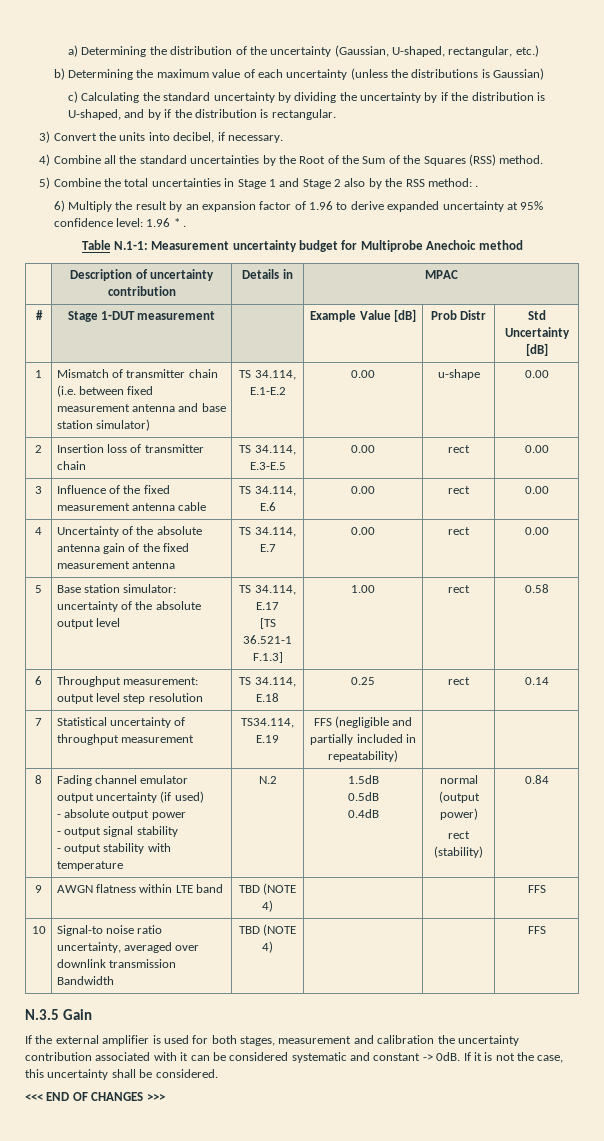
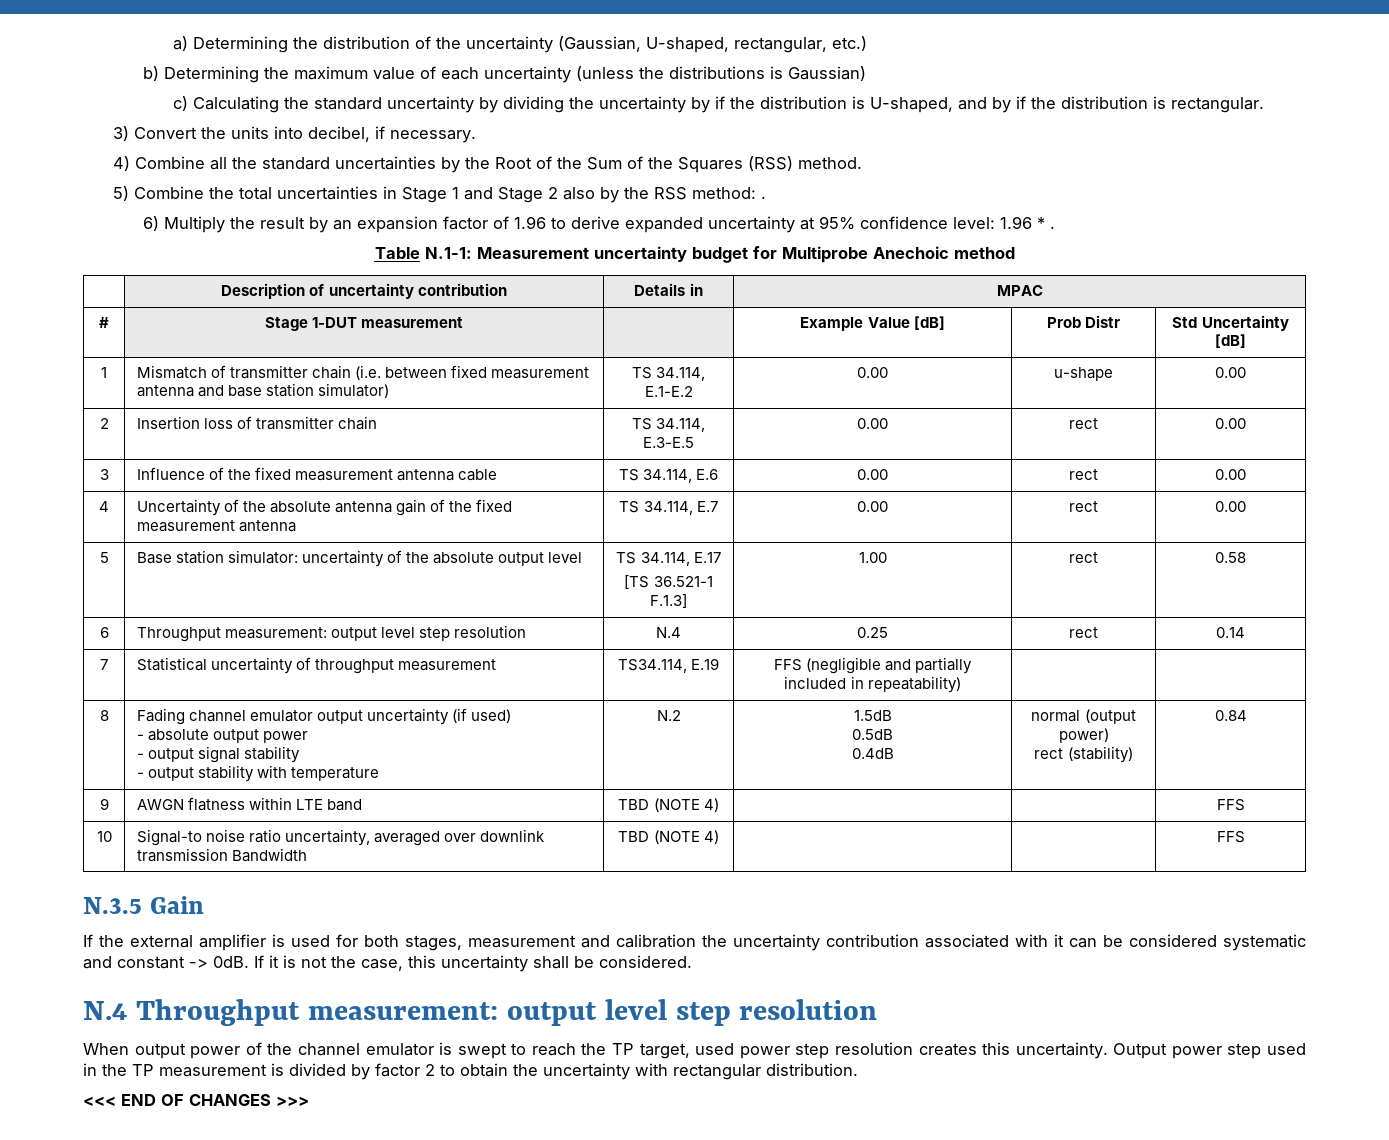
[239,677,296,687] [256,693,279,702] TS 34.114, E.18 -> [656,627,681,638] N.4
(218, 1073) none -> [83,999,878,1026] [83,1042,1306,1059] [83,1063,858,1080] // N.4 Throughput measurement: output level step resolution // When output power of the channel emulator is swept to reach the TP target, used power step resolution creates this uncertainty. Output power step used in the TP measurement is divided by factor 2 to obtain the uncertainty with rectangular distribution.

